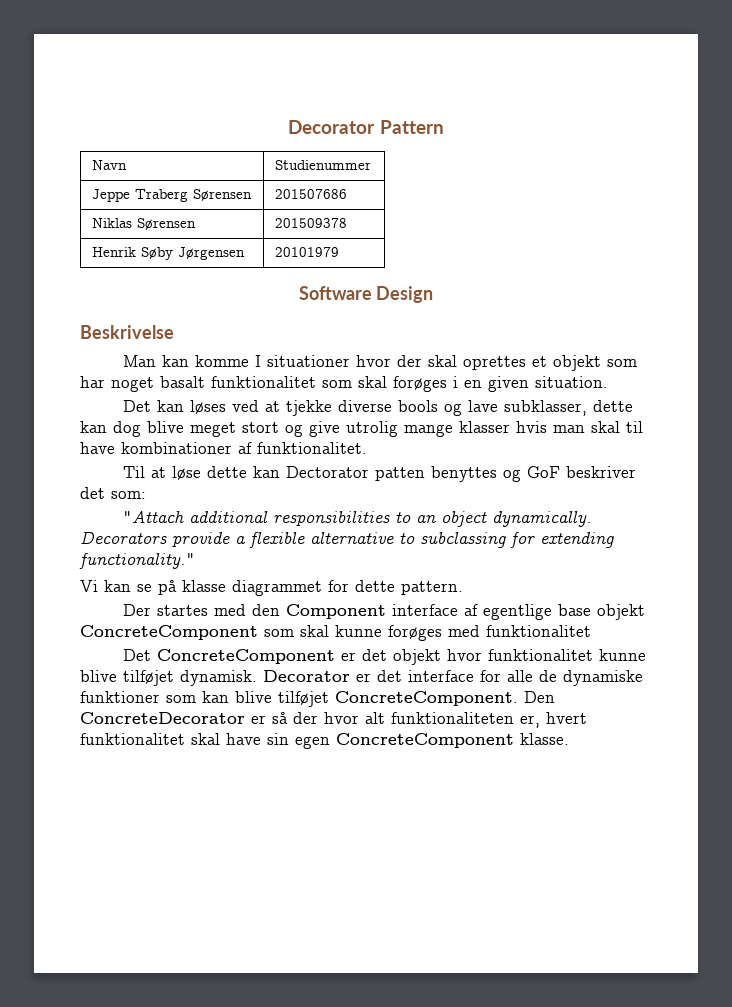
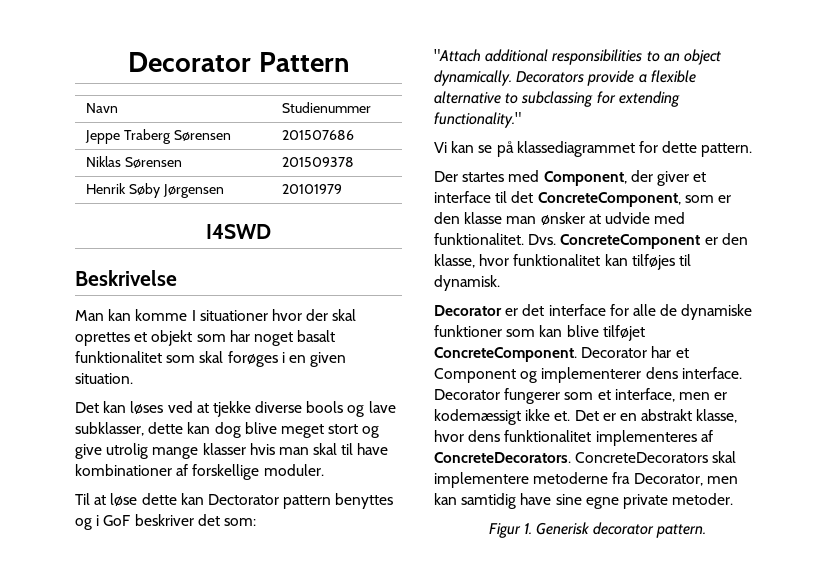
[298,286,434,303] Software Design -> [206,224,271,239] I4SWD
[257,442,367,454] funktionalitet. -> [192,464,324,480] forskellige moduler.
[374,467,425,481] patten -> [283,495,332,509] pattern
(521, 475) none -> [96,515,100,526] i
[182,580,322,596] klasse diagrammet -> [516,141,635,157] klassediagrammet
[251,604,645,620] [80,625,591,641] [122,649,646,665] [80,670,174,686] den Component interface af egentlige base objekt ConcreteComponent som skal kunne forøges med funktionalitet // Det ConcreteComponent er det objekt hvor funktionalitet kunne blive tilføjet -> [543,170,707,186] [434,191,731,207] [434,212,686,225] [434,233,748,249] [434,254,691,270] Component, der giver et interface til det ConcreteComponent, som er den klasse man ønsker at udvide med funktionalitet. Dvs. ConcreteComponent er den klasse, hvor funktionalitet kan tilføjes til
(257, 678) none -> (500, 283) //
[524,691,555,703] [80,712,587,728] [80,733,569,749] Den ConcreteDecorator er så der hvor alt funktionaliteten er, hvert funktionalitet skal have sin egen ConcreteComponent klasse. -> [581,346,689,358] [434,367,742,383] [434,388,728,404] [434,409,738,425] [434,430,713,446] [434,451,737,463] [434,472,738,488] [434,493,734,509] [488,522,707,538] Decorator har et Component og implementerer dens interface. Decorator fungerer som et interface, men er kodemæssigt ikke et. Det er en abstrakt klasse, hvor dens funktionalitet implementeres af ConcreteDecorators. ConcreteDecorators skal implementere metoderne fra Decorator, men kan samtidig have sine egne private metoder. // Figur 1. Generisk decorator pattern.

